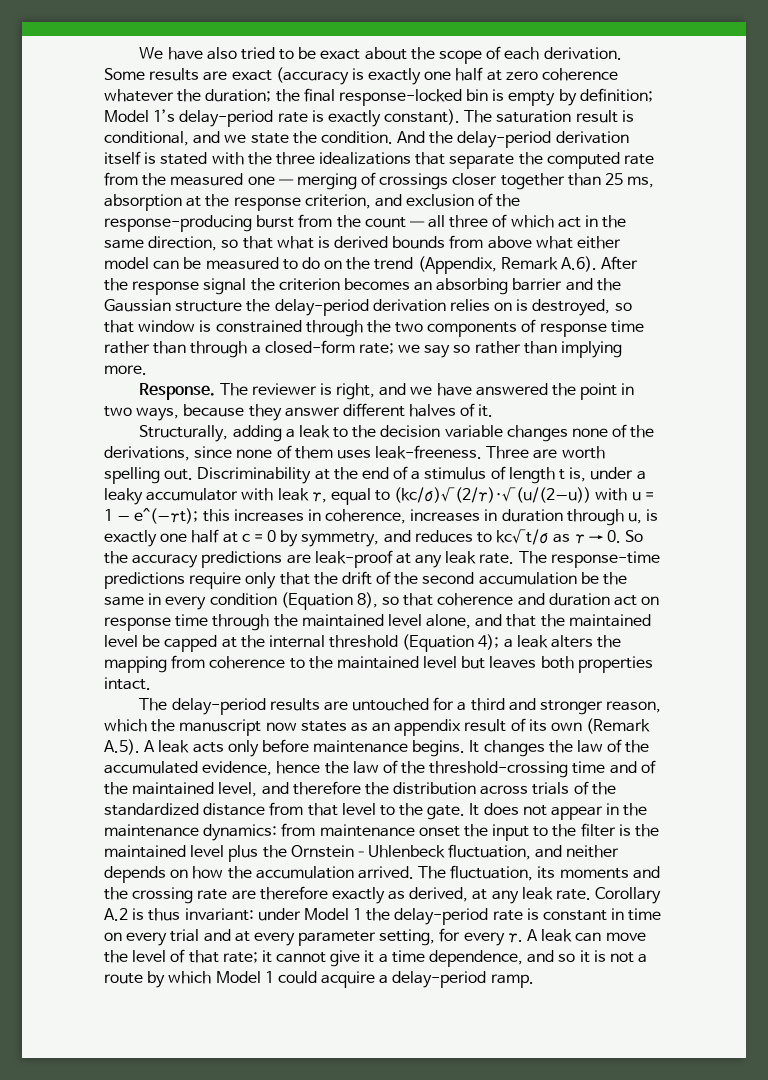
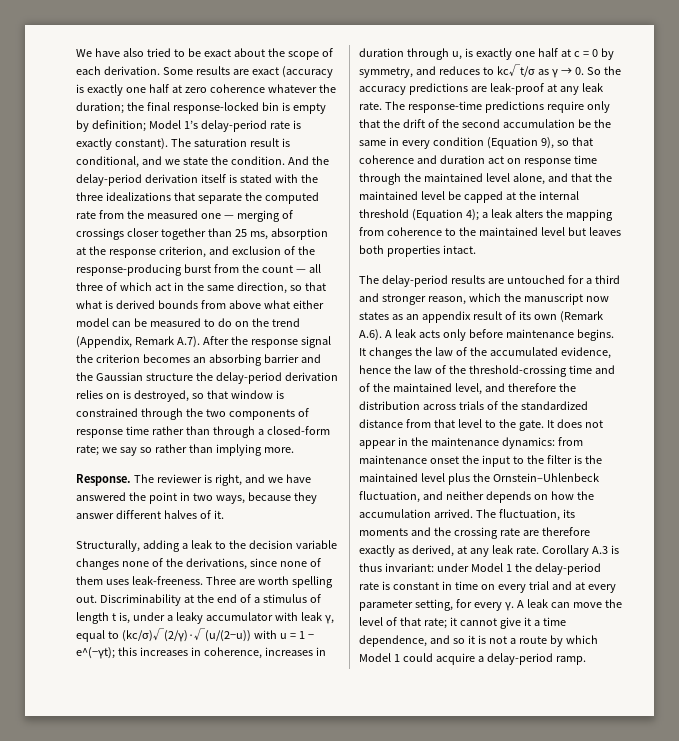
[561,256,598,272] A.6). -> [176,336,200,348] A.7).
[356,592,378,608] 8), -> [540,137,554,149] 9),
[104,739,140,755] A.5). -> [359,329,382,341] A.6).
[104,908,128,921] A.2 -> [591,546,608,554] A.3

